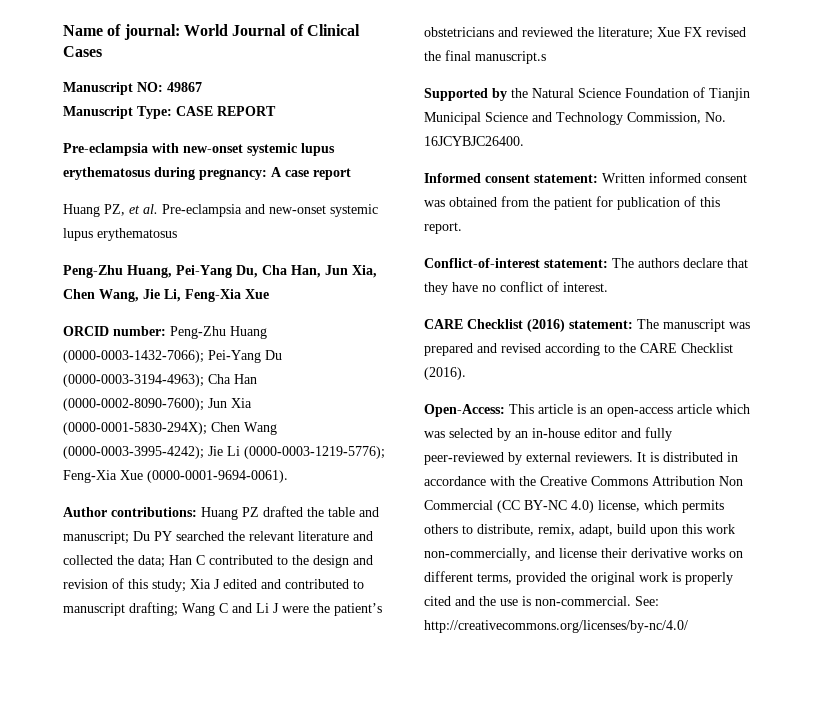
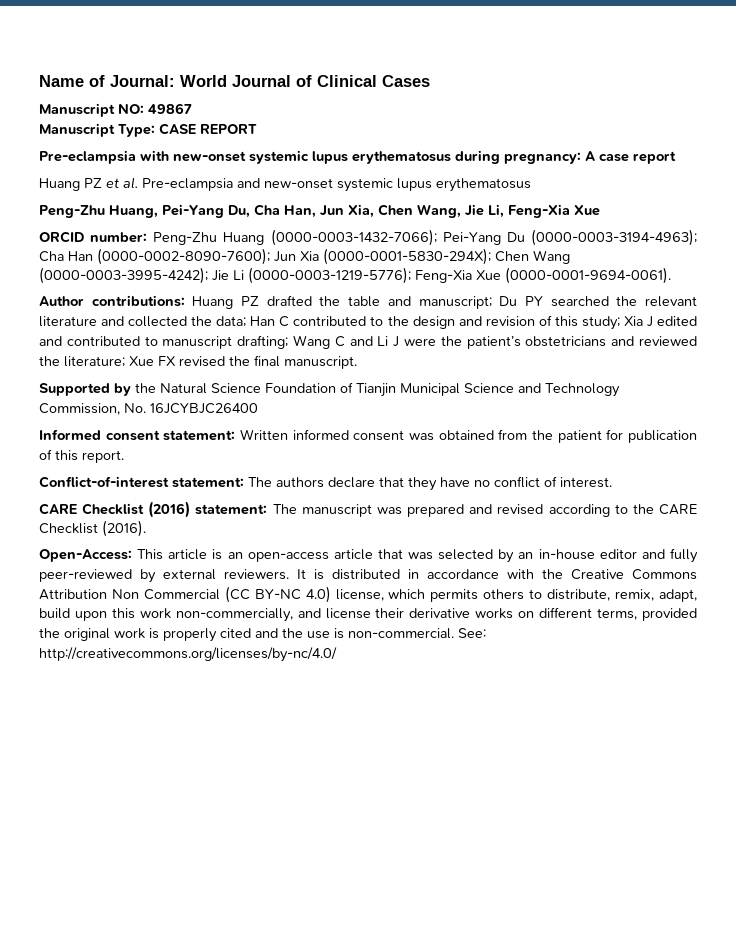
[123,24,180,40] journal: -> [110,75,175,87] Journal:
[104,204,125,216] PZ, -> [84,178,102,188] PZ
[475,51,546,64] manuscript.s -> [284,356,357,369] manuscript.
[424,136,524,146] 16JCYBJC26400. -> [150,403,258,414] 16JCYBJC26400
[716,404,750,414] which -> [377,549,403,559] that

